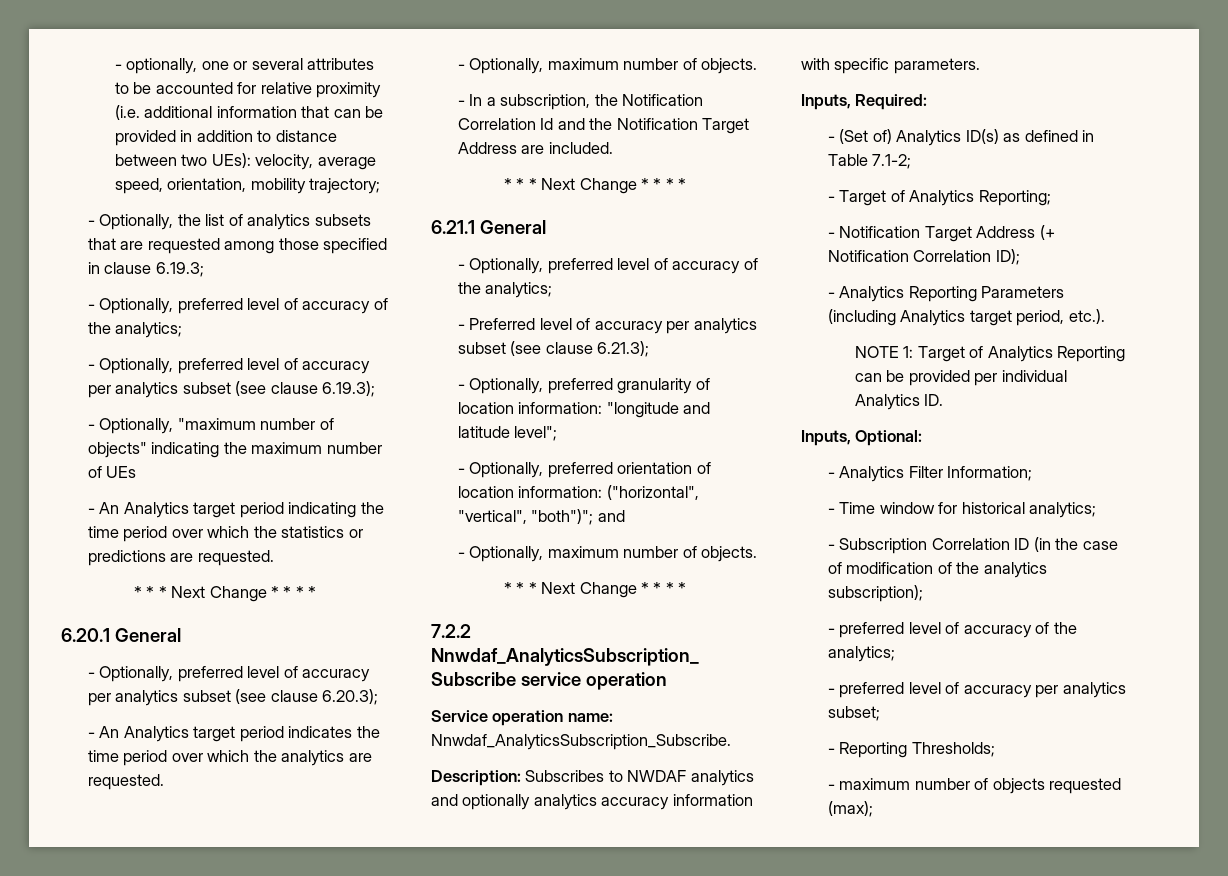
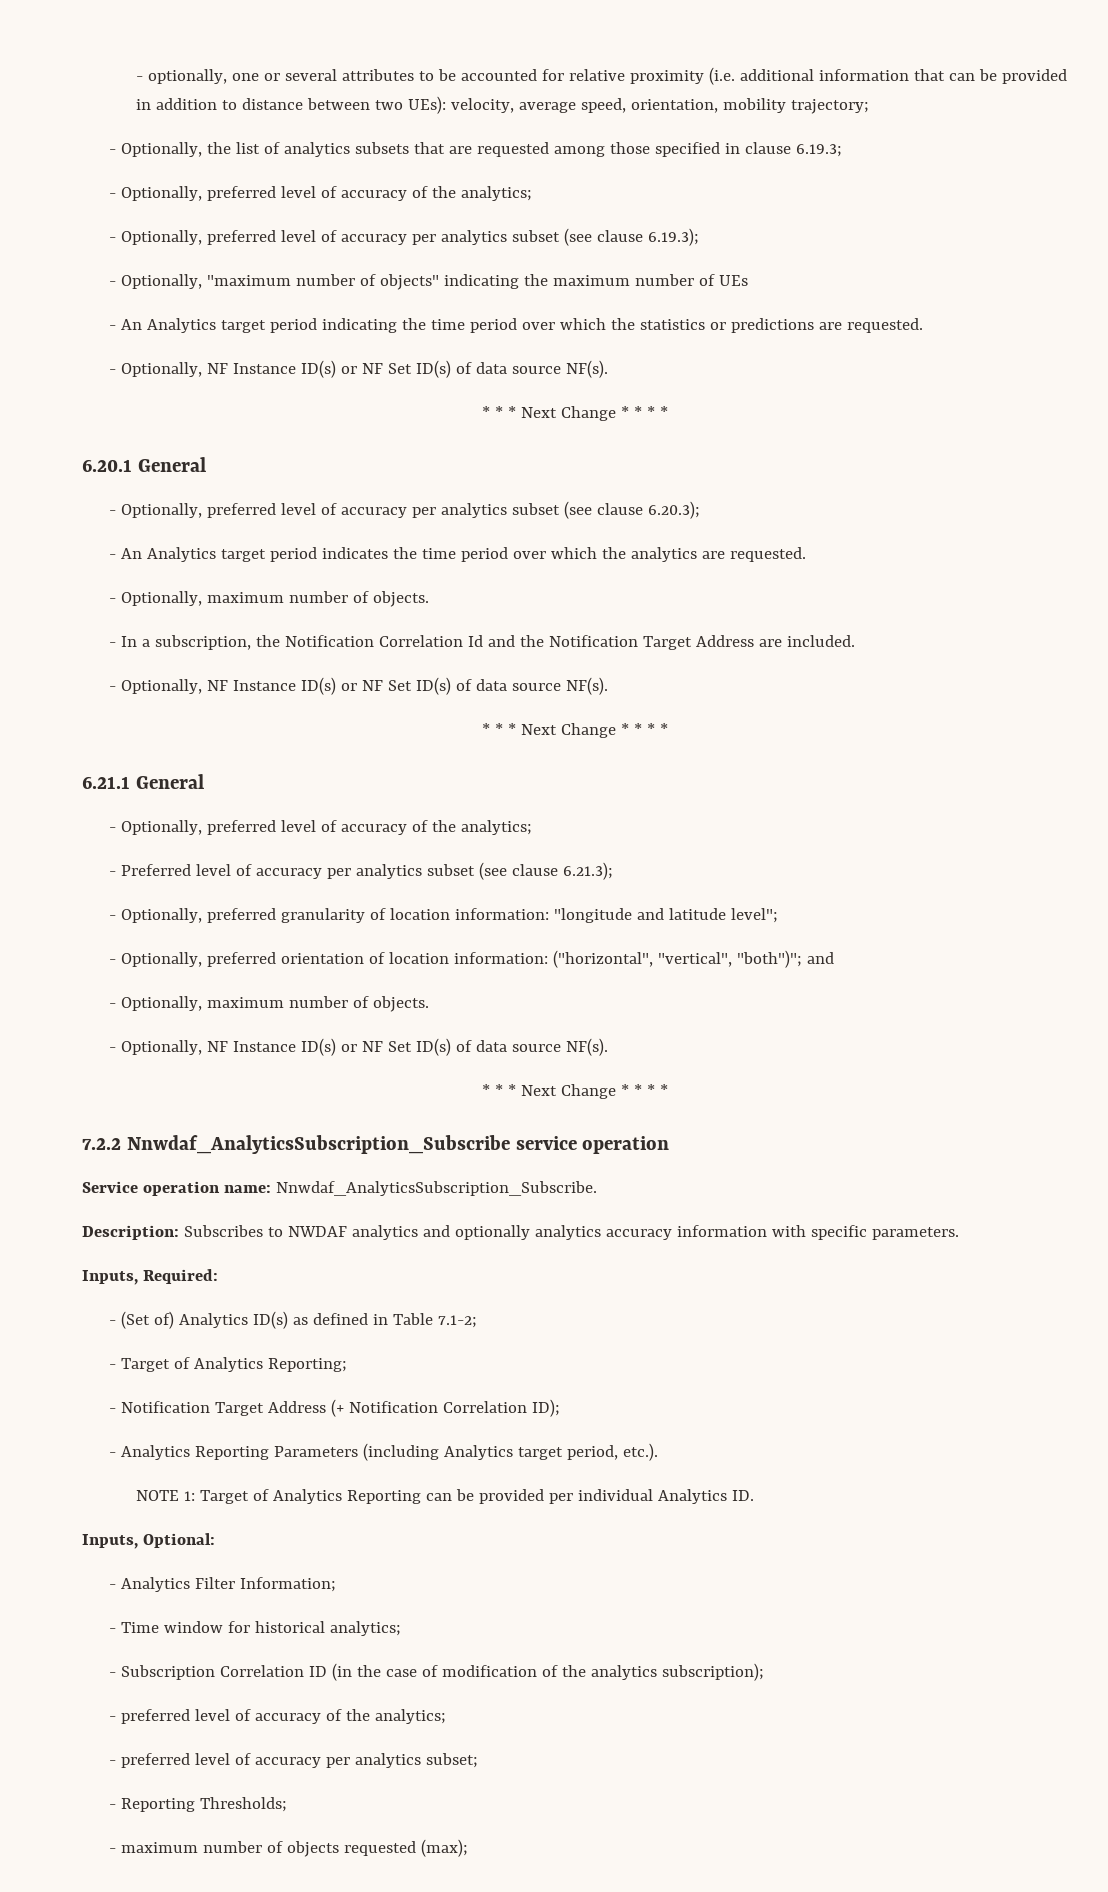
(274, 558) none -> [109,360,609,378] // - Optionally, NF Instance ID(s) or NF Set ID(s) of data source NF(s).
(613, 148) none -> [109,677,609,695] // - Optionally, NF Instance ID(s) or NF Set ID(s) of data source NF(s).
(758, 554) none -> [109,1038,609,1056] // - Optionally, NF Instance ID(s) or NF Set ID(s) of data source NF(s).

